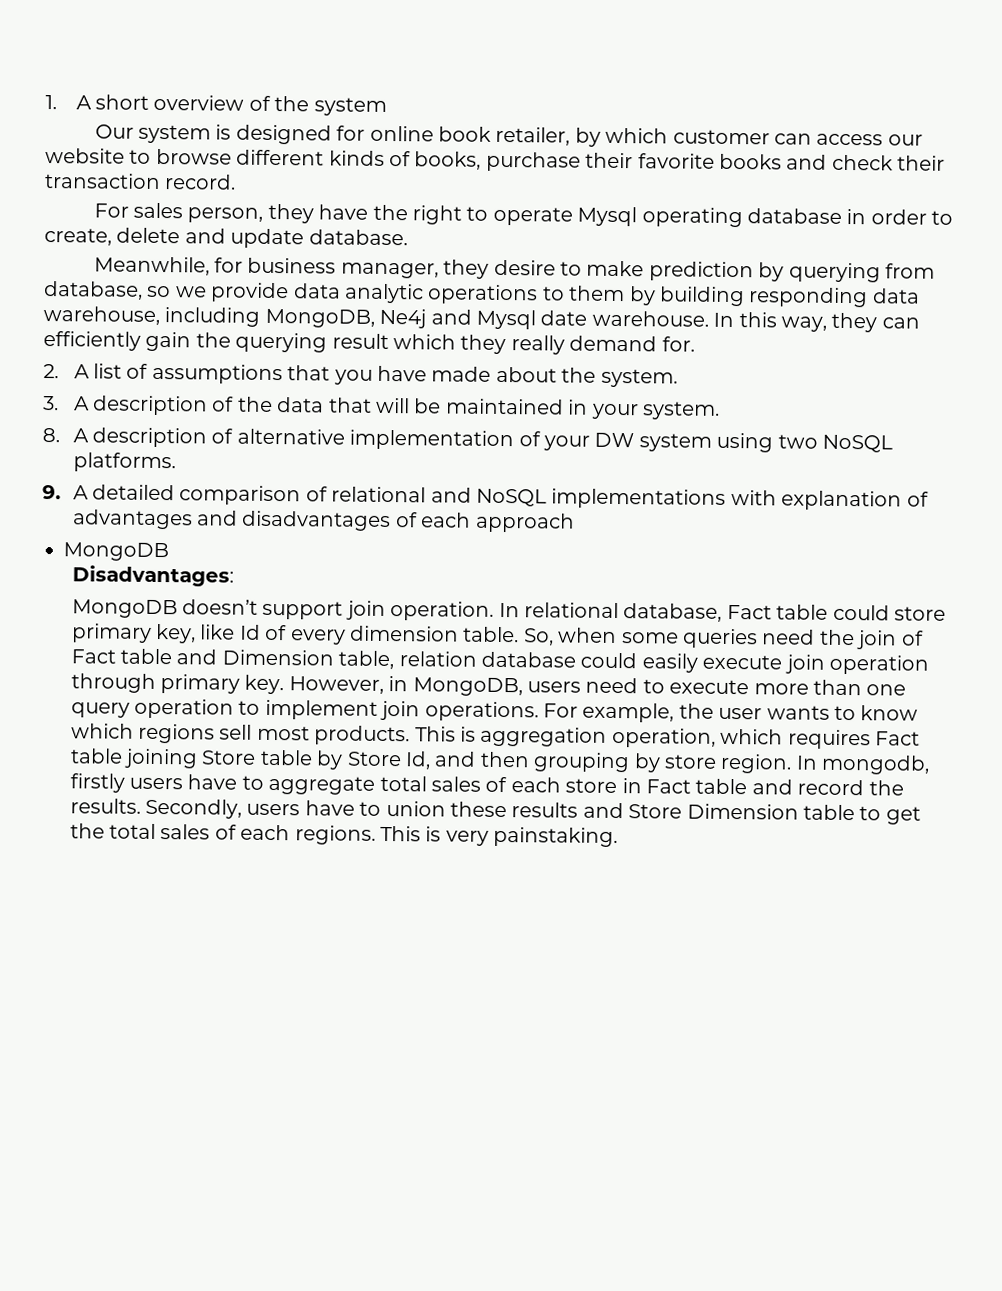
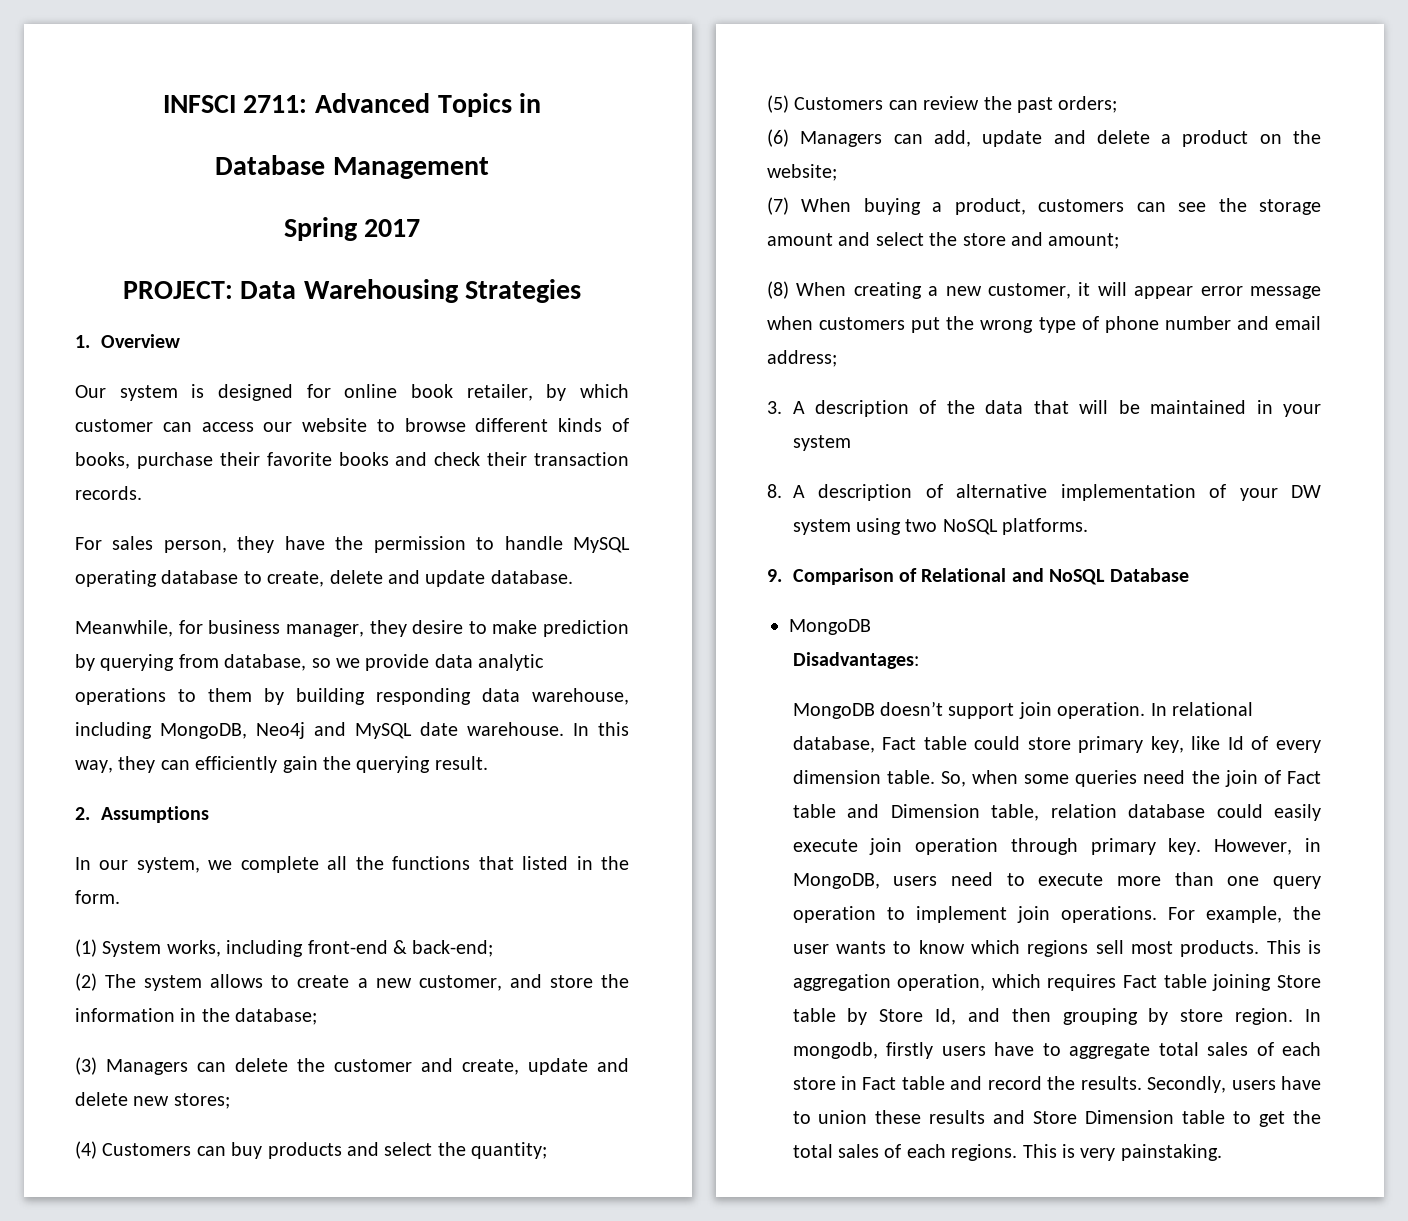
[45,94,387,116] 1. A short overview of the system -> [162,93,542,117] [215,155,489,179] [283,217,421,241] [122,279,582,303] [75,334,180,348] INFSCI 2711: Advanced Topics in // Database Management // Spring 2017 // PROJECT: Data Warehousing Strategies // 1. Overview
[164,174,237,190] record. -> [75,486,142,500] records.
[411,205,927,228] right to operate Mysql operating database in order -> [373,536,630,553] [75,570,239,587] permission to handle MySQL operating database
[379,308,536,330] Ne4j and Mysql -> [256,722,412,739] Neo4j and MySQL
[331,333,695,355] [43,363,678,388] result which they really demand for. // 2. A list of assumptions that you have made about the system. -> [434,756,488,770] [75,806,209,823] [75,856,629,873] [75,890,120,904] [75,939,494,957] [75,973,630,991] [75,1008,318,1025] [75,1057,629,1075] [75,1092,230,1109] [75,1141,548,1159] [767,95,1118,113] [767,129,1321,147] [767,164,837,181] [767,197,1321,215] [767,232,1120,249] [767,281,1321,299] [767,316,1321,333] [767,350,837,367] result. // 2. Assumptions // In our system, we complete all the functions that listed in the form. // (1) System works, including front-end & back-end; // (2) The system allows to create a new customer, and store the information in the database; // (3) Managers can delete the customer and create, update and delete new stores; // (4) Customers can buy products and select the quantity; // (5) Customers can review the past orders; // (6) Managers can add, update and delete a product on the website; // (7) When buying a product, customers can see the storage amount and select the store and amount; // (8) When creating a new customer, it will appear error message when customers put the wrong type of phone number and email address;
[641,401,720,420] system. -> [792,435,851,451] system
[72,484,929,511] [72,509,575,533] A detailed comparison of relational and NoSQL implementations with explanation of advantages and disadvantages of each approach -> [792,568,1189,585] Comparison of Relational and NoSQL Database

